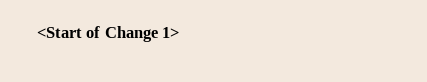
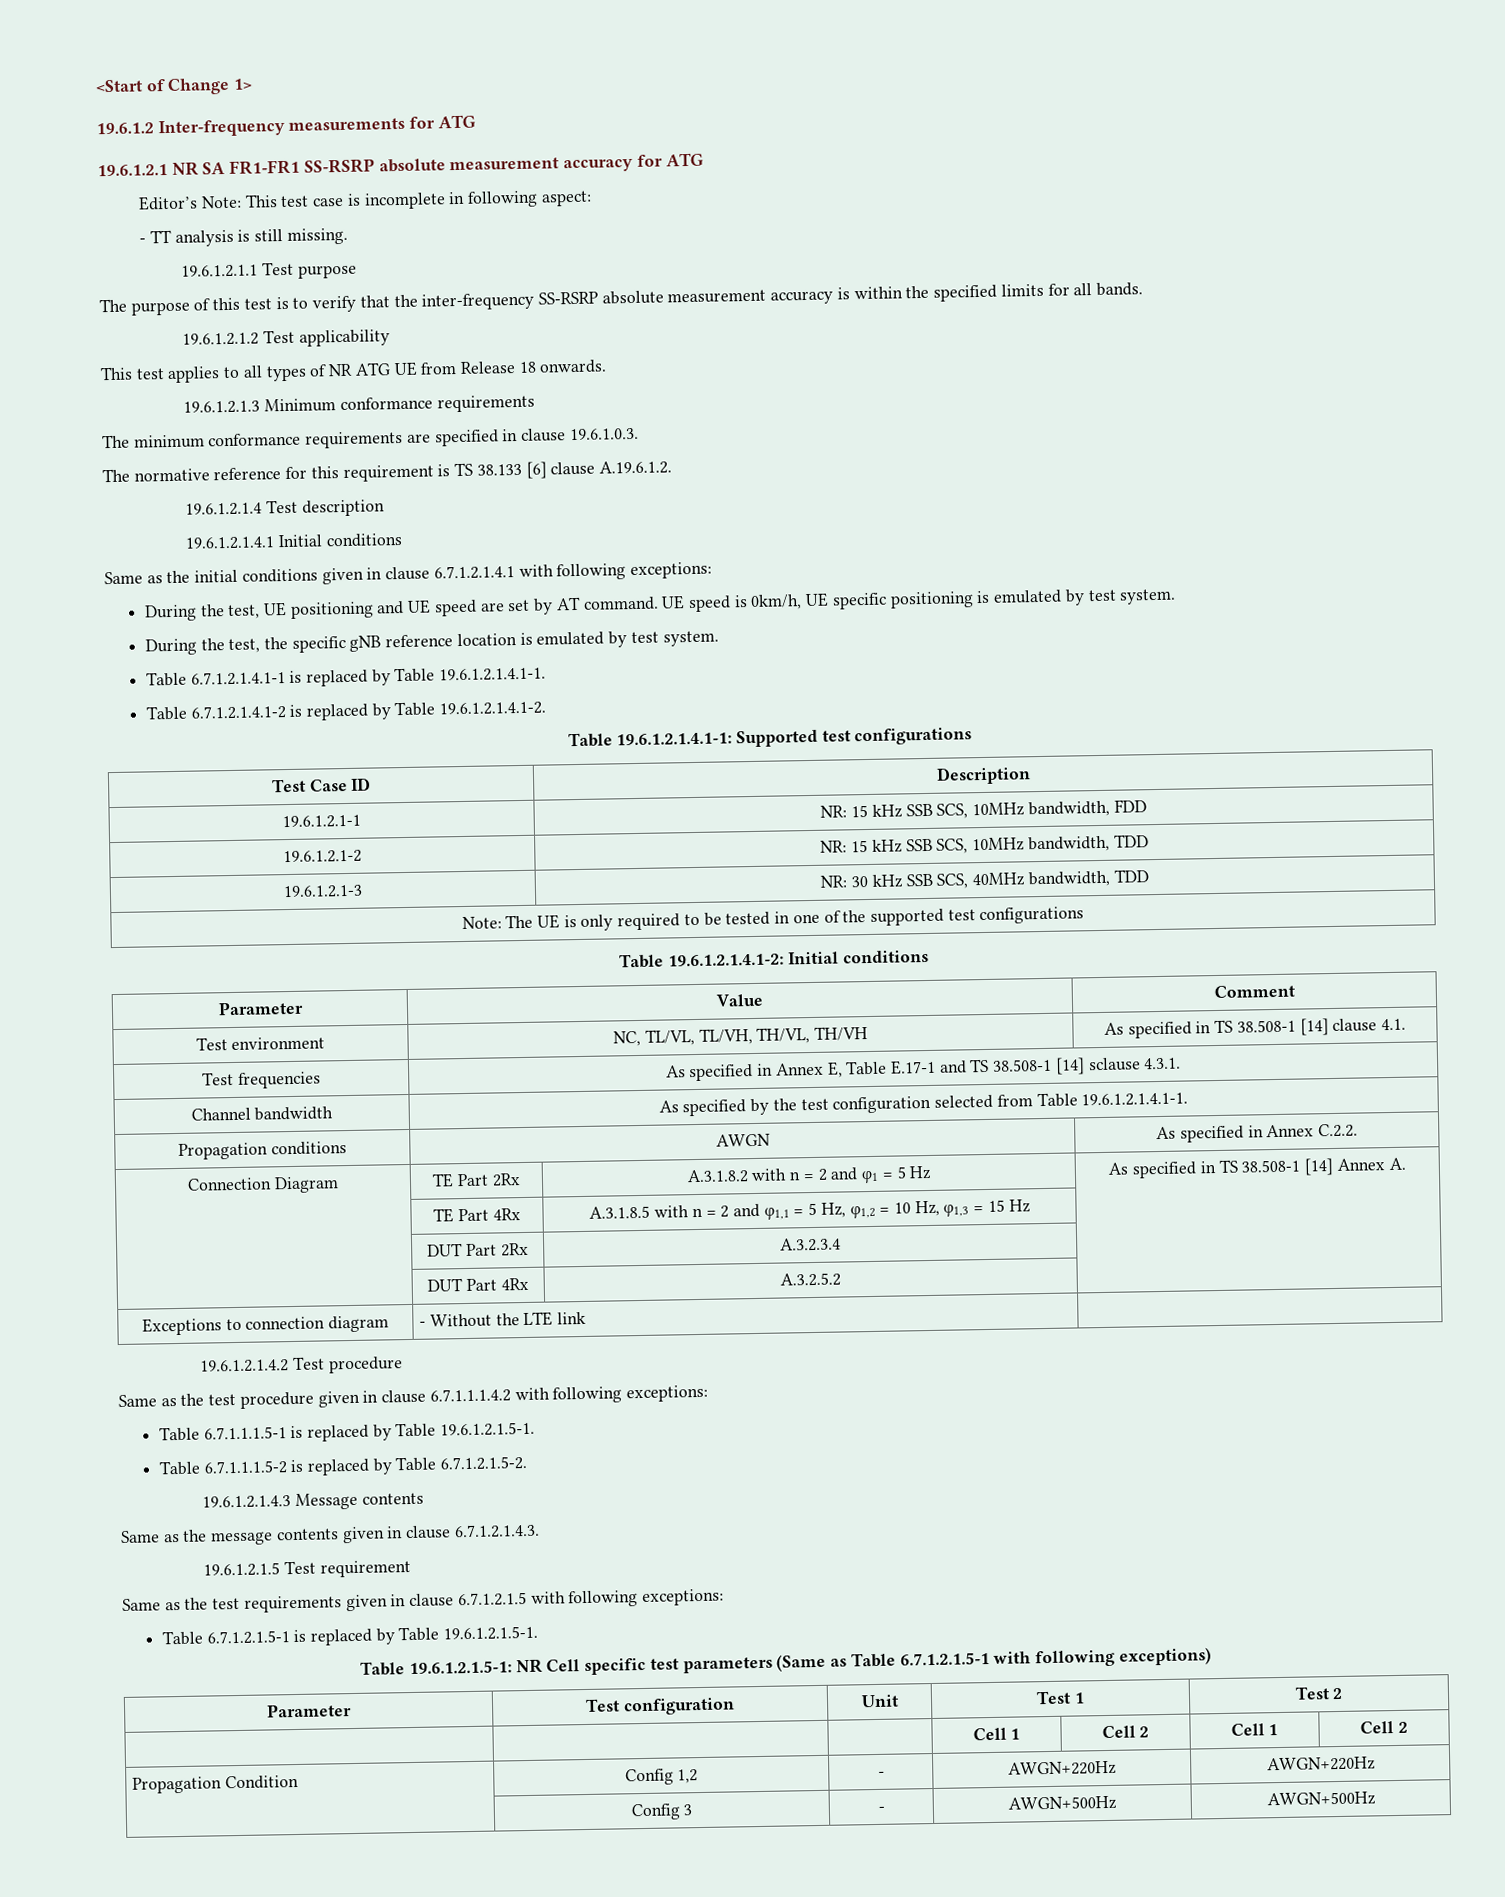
(180, 32) none -> [96,114,476,138] [97,152,704,177] [138,190,592,211] [139,227,348,247] [181,261,357,279] [99,282,1143,316] [182,329,390,347] [100,359,608,384] [183,394,535,414] [102,427,639,449] [102,460,672,483] [185,499,385,517] [185,532,402,550] [104,561,712,585] [143,588,1177,622] [144,630,719,656] [145,667,547,687] [145,701,547,721] [567,727,973,748] [271,777,372,793] [935,766,1031,785] [282,814,361,829] [820,799,1147,819] [283,849,362,864] [820,834,1149,854] [283,884,363,899] [820,869,1149,889] [461,906,1085,931] [619,949,929,969] [217,1000,304,1016] [716,993,763,1007] [1213,984,1295,999] [195,1036,326,1051] [613,1026,868,1047] [1103,1018,1407,1039] [202,1071,321,1089] [665,1057,1182,1082] [190,1106,334,1121] [658,1092,1189,1117] [178,1141,347,1160] [715,1133,771,1147] [1156,1123,1358,1143] [187,1176,339,1194] [432,1173,521,1188] [686,1165,933,1184] [1108,1157,1406,1179] [433,1208,521,1223] [589,1199,1031,1220] [427,1242,529,1257] [780,1237,841,1252] [427,1277,529,1292] [780,1272,841,1287] [141,1315,390,1336] [419,1311,587,1328] [200,1356,403,1374] [118,1384,708,1409] [158,1421,536,1442] [158,1455,528,1476] [202,1492,424,1510] [120,1523,540,1546] [203,1560,411,1578] [122,1588,724,1613] [161,1625,539,1646] [360,1647,1212,1676] [266,1703,352,1718] [585,1697,735,1716] [860,1694,899,1708] [1036,1690,1085,1705] [1294,1686,1344,1700] [972,1727,1021,1741] [1101,1725,1150,1739] [1230,1723,1279,1736] [1360,1721,1408,1734] [132,1774,299,1794] [624,1768,699,1786] [877,1771,885,1777] [1008,1760,1117,1776] [1266,1756,1376,1772] [630,1803,693,1821] [877,1806,885,1812] [1008,1795,1117,1811] [1266,1791,1376,1807] // 19.6.1.2 Inter-frequency measurements for ATG // 19.6.1.2.1 NR SA FR1-FR1 SS-RSRP absolute measurement accuracy for ATG // Editor’s Note: This test case is incomplete in following aspect: // - TT analysis is still missing. // 19.6.1.2.1.1 Test purpose // The purpose of this test is to verify that the inter-frequency SS-RSRP absolute measurement accuracy is within the specified limits for all bands. // 19.6.1.2.1.2 Test applicability // This test applies to all types of NR ATG UE from Release 18 onwards. // 19.6.1.2.1.3 Minimum conformance requirements // The minimum conformance requirements are specified in clause 19.6.1.0.3. // The normative reference for this requirement is TS 38.133 [6] clause A.19.6.1.2. // 19.6.1.2.1.4 Test description // 19.6.1.2.1.4.1 Initial conditions // Same as the initial conditions given in clause 6.7.1.2.1.4.1 with following exceptions: // During the test, UE positioning and UE speed are set by AT command. UE speed is 0km/h, UE specific positioning is emulated by test system. // During the test, the specific gNB reference location is emulated by test system. // Table 6.7.1.2.1.4.1-1 is replaced by Table 19.6.1.2.1.4.1-1. // Table 6.7.1.2.1.4.1-2 is replaced by Table 19.6.1.2.1.4.1-2. // Table 19.6.1.2.1.4.1-1: Supported test configurations // Test Case ID | Description // 19.6.1.2.1-1 | NR: 15 kHz SSB SCS, 10MHz bandwidth, FDD // 19.6.1.2.1-2 | NR: 15 kHz SSB SCS, 10MHz bandwidth, TDD // 19.6.1.2.1-3 | NR: 30 kHz SSB SCS, 40MHz bandwidth, TDD // Note: The UE is only required to be tested in one of the supported test configurations // Table 19.6.1.2.1.4.1-2: Initial conditions // Parameter | Value | Comment // Test environment | NC, TL/VL, TL/VH, TH/VL, TH/VH | As specified in TS 38.508-1 [14] clause 4.1. // Test frequencies | As specified in Annex E, Table E.17-1 and TS 38.508-1 [14] sclause 4.3.1. // Channel bandwidth | As specified by the test configuration selected from Table 19.6.1.2.1.4.1-1. // Propagation conditions | AWGN | As specified in Annex C.2.2. // Connection Diagram | TE Part 2Rx | A.3.1.8.2 with n = 2 and φ1 = 5 Hz | As specified in TS 38.508-1 [14] Annex A. // | TE Part 4Rx | A.3.1.8.5 with n = 2 and φ1,1 = 5 Hz, φ1,2 = 10 Hz, φ1,3 = 15 Hz | // | DUT Part 2Rx | A.3.2.3.4 | // | DUT Part 4Rx | A.3.2.5.2 | // Exceptions to connection diagram | - Without the LTE link | // 19.6.1.2.1.4.2 Test procedure // Same as the test procedure given in clause 6.7.1.1.1.4.2 with following exceptions: // Table 6.7.1.1.1.5-1 is replaced by Table 19.6.1.2.1.5-1. // Table 6.7.1.1.1.5-2 is replaced by Table 6.7.1.2.1.5-2. // 19.6.1.2.1.4.3 Message contents // Same as the message contents given in clause 6.7.1.2.1.4.3. // 19.6.1.2.1.5 Test requirement // Same as the test requirements given in clause 6.7.1.2.1.5 with following exceptions: // Table 6.7.1.2.1.5-1 is replaced by Table 19.6.1.2.1.5-1. // Table 19.6.1.2.1.5-1: NR Cell specific test parameters (Same as Table 6.7.1.2.1.5-1 with following exceptions) // Parameter | Test configuration | Unit | Test 1 | Test 2 // | | | Cell 1 | Cell 2 | Cell 1 | Cell 2 // Propagation Condition | Config 1,2 | - | AWGN+220Hz | AWGN+220Hz // | Config 3 | - | AWGN+500Hz | AWGN+500Hz

